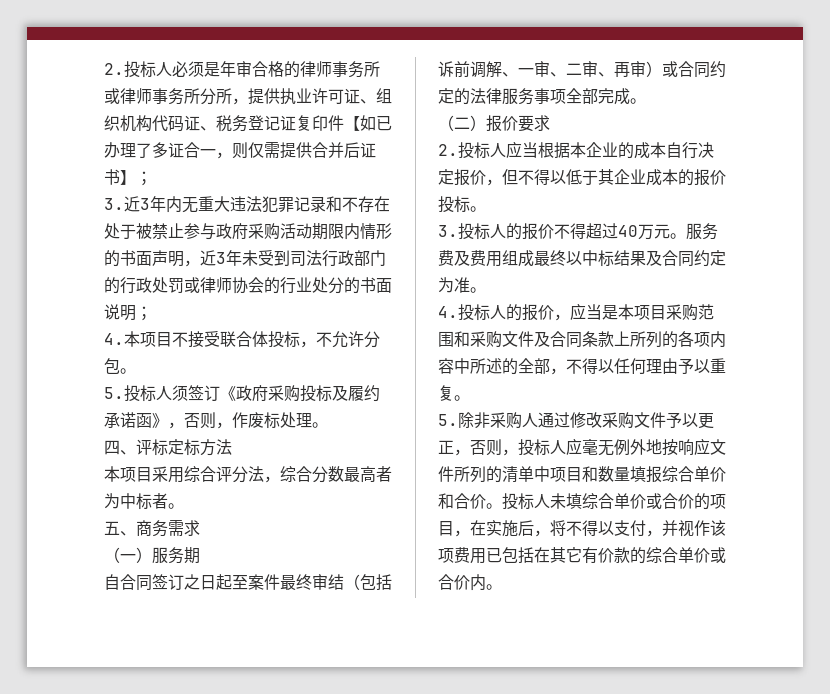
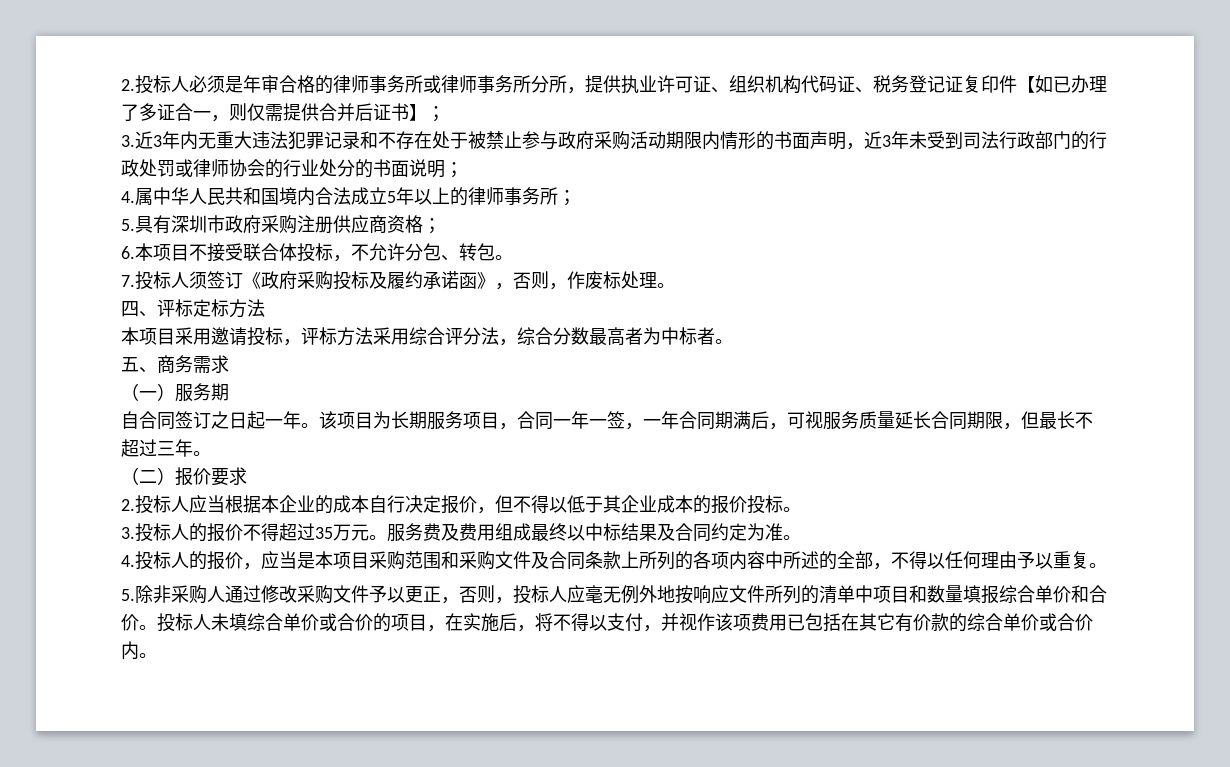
(124, 339) none -> [135,187,576,206] [121,215,441,234] [121,246,135,259] 属中华人民共和国境内合法成立5年以上的律师事务所； // 5.具有深圳市政府采购注册供应商资格； // 6.
[120,368,136,374] [104,387,124,399] 。 // 5. -> [441,243,513,261] [121,275,135,287] 、转包。 // 7.
(184, 475) none -> [211,327,409,346] 邀请投标，评标方法采用
[232,574,392,590] [438,61,726,78] [438,88,630,105] 至案件最终审结（包括诉前调解、一审、二审、再审）或合同约定的法律服务事项全部完成 -> [265,411,1093,430] [121,439,193,457] 一年。该项目为长期服务项目，合同一年一签，一年合同期满后，可视服务质量延长合同期限，但最长不超过三年
[618,225,638,237] 40 -> [315,527,333,539] 35

